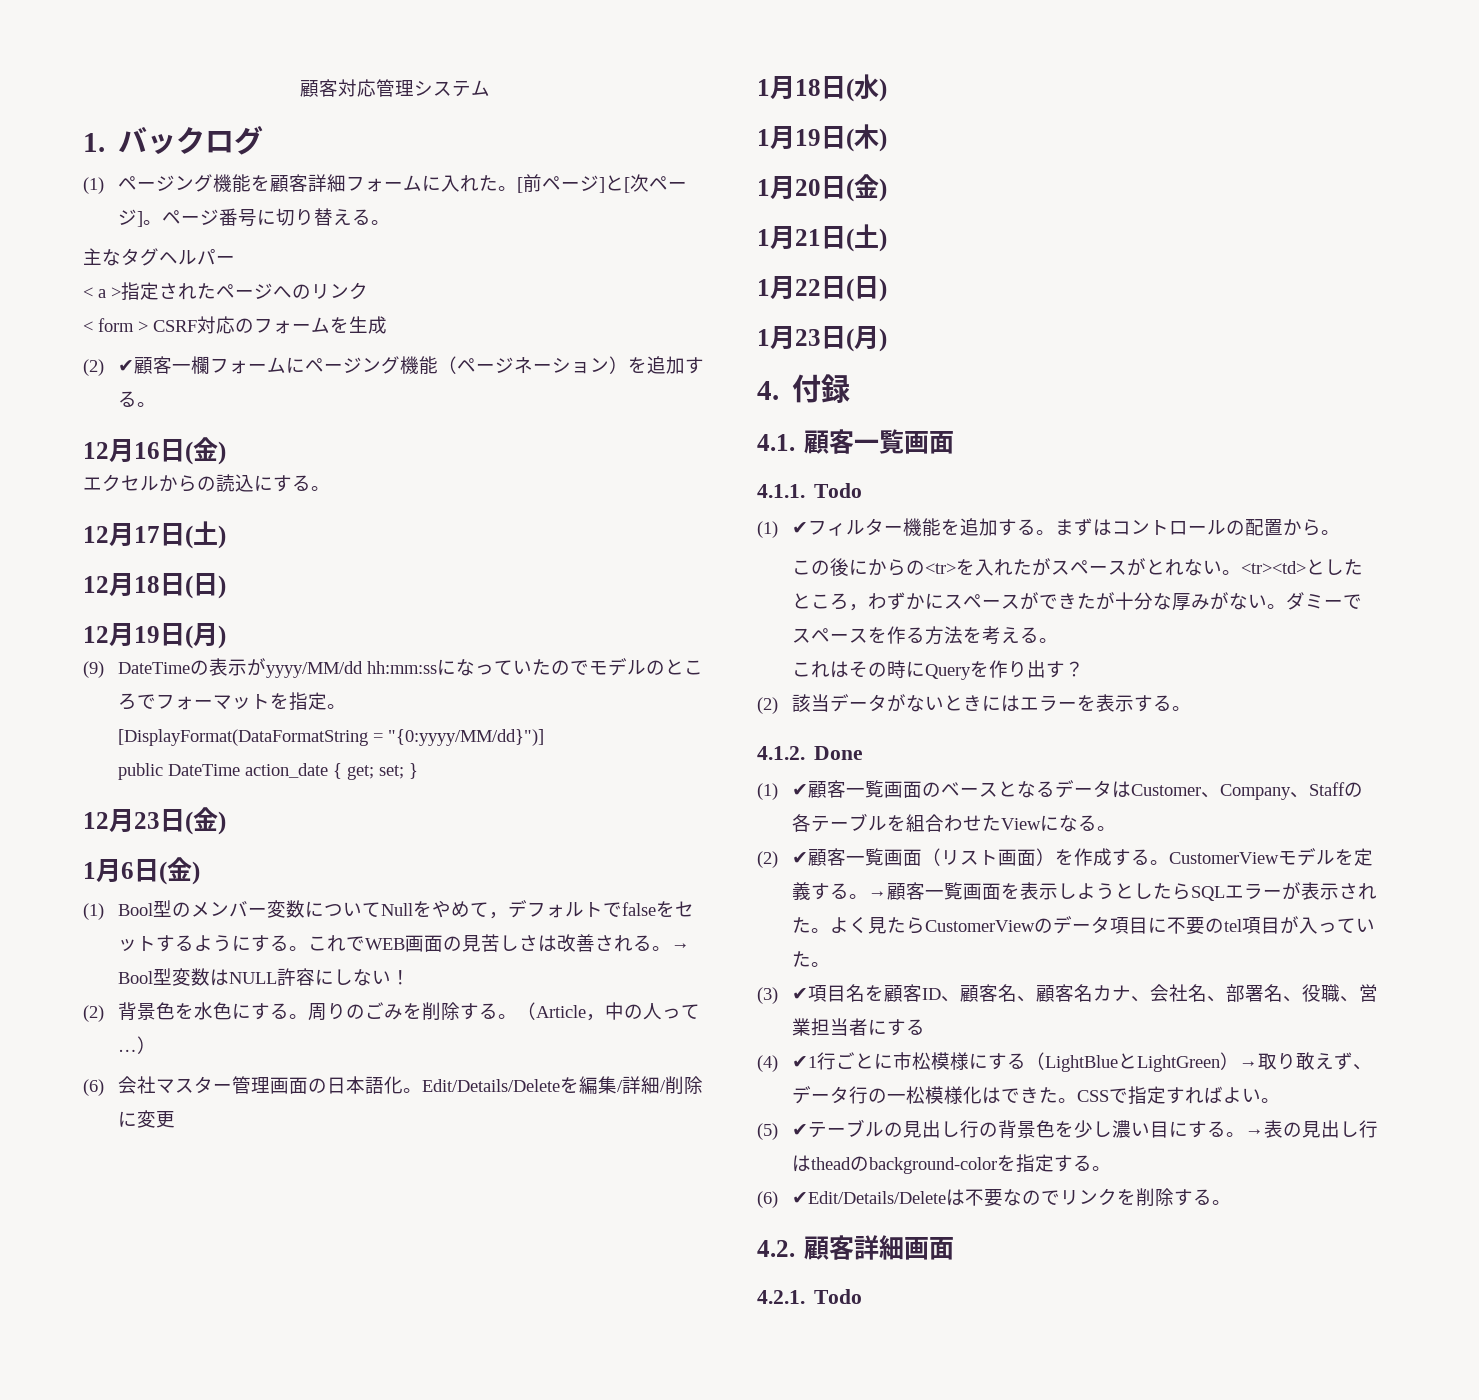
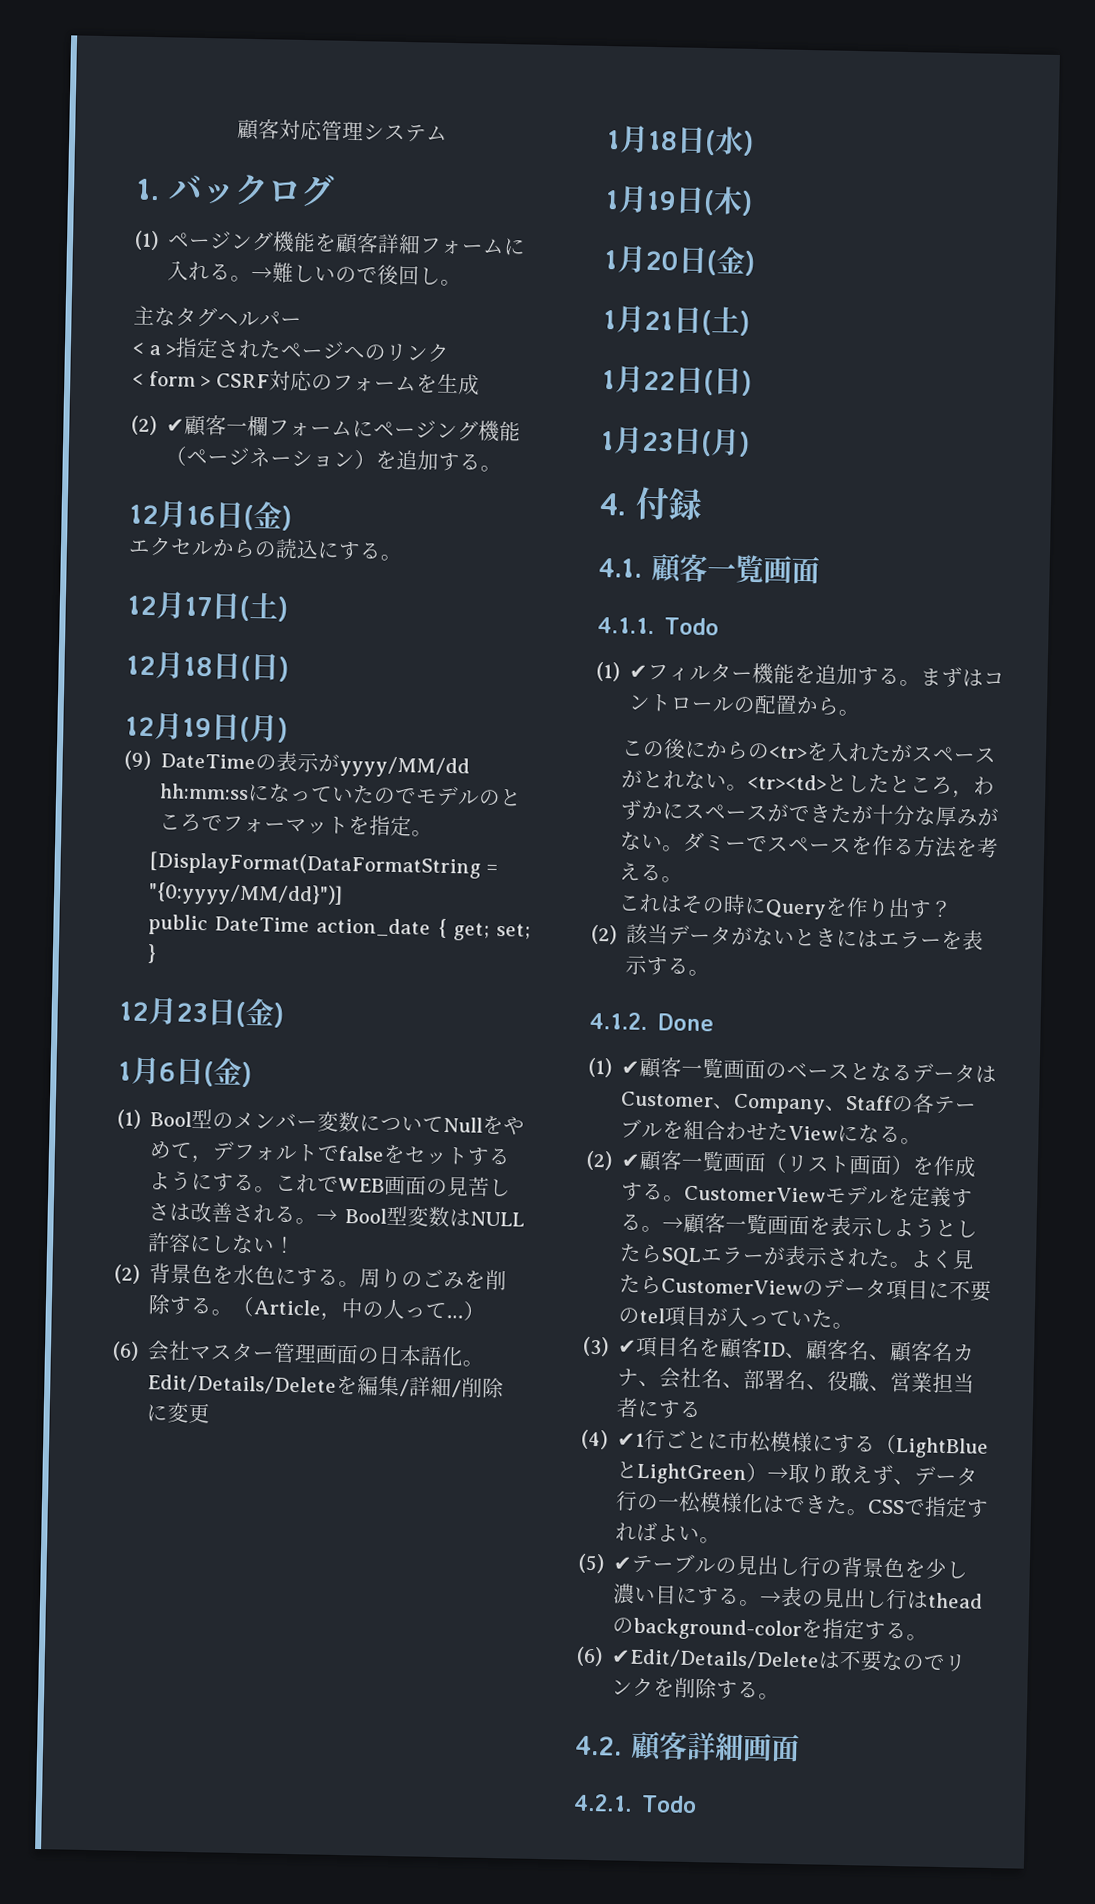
[479,174,688,193] [118,208,372,227] た。[前ページ]と[次ページ]。ページ番号に切り替える -> [209,262,442,286] る。→難しいので後回し

